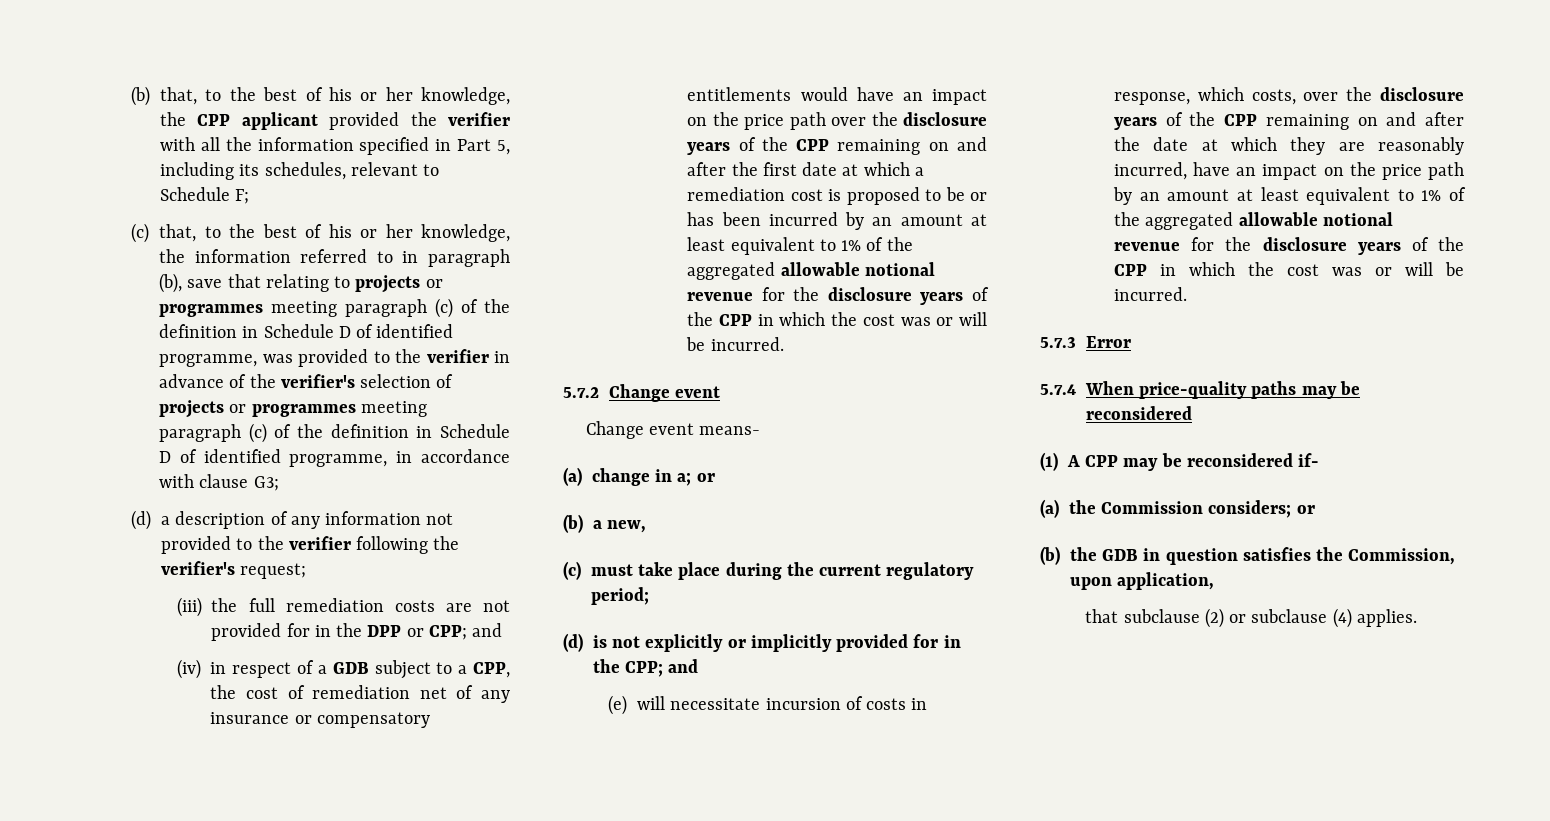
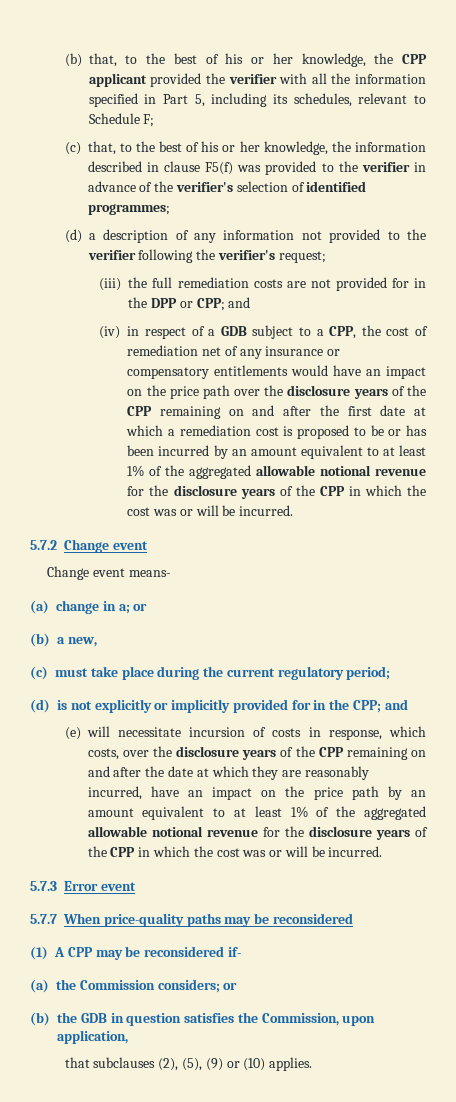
[300,249,510,267] [159,273,443,293] [159,298,510,318] [159,324,454,338] [159,354,258,367] referred to in paragraph (b), save that relating to projects or programmes meeting paragraph (c) of the definition in Schedule D of identified programme, -> [87,161,234,175] described in clause F5(f)
[159,400,427,418] [159,423,510,443] [159,449,510,467] [159,474,279,491] projects or programmes meeting paragraph (c) of the definition in Schedule D of identified programme, in accordance with clause G3; -> [306,181,367,192] [87,204,170,215] identified programmes;
[971,214,987,226] [687,237,836,255] at least equivalent to -> [300,445,426,459] equivalent to at least
[1236,187,1414,205] at least equivalent to -> [142,806,282,820] equivalent to at least
[1040,384,1076,395] // 5.7.4 -> [100,882,136,891] [30,914,57,924] event // 5.7.7
[1123,608,1352,628] subclause (2) or subclause (4) -> [93,1057,266,1071] subclauses (2), (5), (9) or (10)

